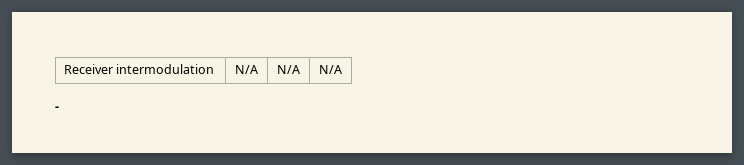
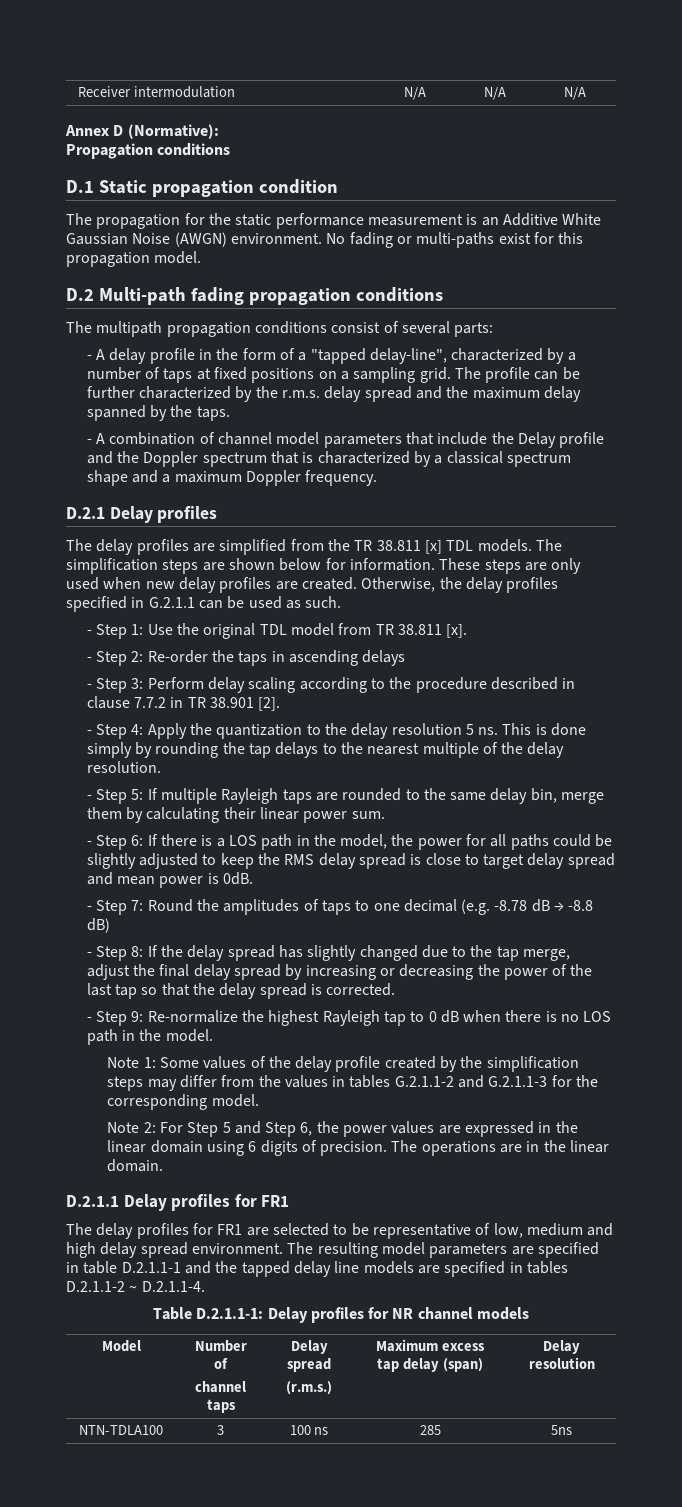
[55,106,59,111] - -> [65,124,219,139] [66,143,231,159] [66,179,338,197] [66,213,602,229] [66,232,584,248] [66,251,202,267] [66,287,443,305] [66,321,494,337] [86,348,576,364] [86,367,580,383] [86,386,581,402] [86,405,230,421] [86,432,605,448] [86,451,571,467] [86,470,378,486] [66,506,218,523] [66,539,562,555] [66,558,582,574] [66,577,559,593] [66,596,342,612] [86,623,468,639] [86,650,406,666] [86,677,576,693] [86,696,281,711] [86,723,587,739] [86,742,565,758] [86,761,161,773] [86,788,605,804] [86,807,385,823] [86,834,613,850] [86,853,615,869] [86,872,253,888] [86,899,594,915] [86,918,110,933] [86,945,571,961] [86,964,593,980] [86,983,396,999] [86,1010,612,1026] [86,1029,213,1045] [107,1056,579,1072] [107,1075,599,1091] [107,1094,259,1110] [107,1121,578,1137] [107,1140,610,1156] [107,1159,164,1172] [66,1194,290,1211] [66,1223,614,1239] [66,1242,599,1258] [66,1261,568,1277] [66,1281,205,1292] [152,1307,530,1323] [101,1340,141,1352] [194,1340,247,1352] [214,1358,228,1369] [195,1381,246,1393] [206,1399,236,1413] [290,1340,328,1354] [287,1358,331,1372] [286,1381,332,1395] [376,1339,485,1352] [377,1358,483,1372] [543,1340,580,1354] [528,1357,595,1369] [79,1425,163,1435] [217,1425,224,1435] [289,1425,329,1435] [419,1425,441,1435] [551,1425,572,1435] Annex D (Normative): // Propagation conditions // D.1 Static propagation condition // The propagation for the static performance measurement is an Additive White Gaussian Noise (AWGN) environment. No fading or multi-paths exist for this propagation model. // D.2 Multi-path fading propagation conditions // The multipath propagation conditions consist of several parts: // - A delay profile in the form of a "tapped delay-line", characterized by a number of taps at fixed positions on a sampling grid. The profile can be further characterized by the r.m.s. delay spread and the maximum delay spanned by the taps. // - A combination of channel model parameters that include the Delay profile and the Doppler spectrum that is characterized by a classical spectrum shape and a maximum Doppler frequency. // D.2.1 Delay profiles // The delay profiles are simplified from the TR 38.811 [x] TDL models. The simplification steps are shown below for information. These steps are only used when new delay profiles are created. Otherwise, the delay profiles specified in G.2.1.1 can be used as such. // - Step 1: Use the original TDL model from TR 38.811 [x]. // - Step 2: Re-order the taps in ascending delays // - Step 3: Perform delay scaling according to the procedure described in clause 7.7.2 in TR 38.901 [2]. // - Step 4: Apply the quantization to the delay resolution 5 ns. This is done simply by rounding the tap delays to the nearest multiple of the delay resolution. // - Step 5: If multiple Rayleigh taps are rounded to the same delay bin, merge them by calculating their linear power sum. // - Step 6: If there is a LOS path in the model, the power for all paths could be slightly adjusted to keep the RMS delay spread is close to target delay spread and mean power is 0dB. // - Step 7: Round the amplitudes of taps to one decimal (e.g. -8.78 dB → -8.8 dB) // - Step 8: If the delay spread has slightly changed due to the tap merge, adjust the final delay spread by increasing or decreasing the power of the last tap so that the delay spread is corrected. // - Step 9: Re-normalize the highest Rayleigh tap to 0 dB when there is no LOS path in the model. // Note 1: Some values of the delay profile created by the simplification steps may differ from the values in tables G.2.1.1-2 and G.2.1.1-3 for the corresponding model. // Note 2: For Step 5 and Step 6, the power values are expressed in the linear domain using 6 digits of precision. The operations are in the linear domain. // D.2.1.1 Delay profiles for FR1 // The delay profiles for FR1 are selected to be representative of low, medium and high delay spread environment. The resulting model parameters are specified in table D.2.1.1-1 and the tapped delay line models are specified in tables D.2.1.1-2 ~ D.2.1.1-4. // Table D.2.1.1-1: Delay profiles for NR channel models // Model | Number of // channel taps | Delay spread // (r.m.s.) | Maximum excess tap delay (span) | Delay resolution // NTN-TDLA100 | 3 | 100 ns | 285 | 5ns

